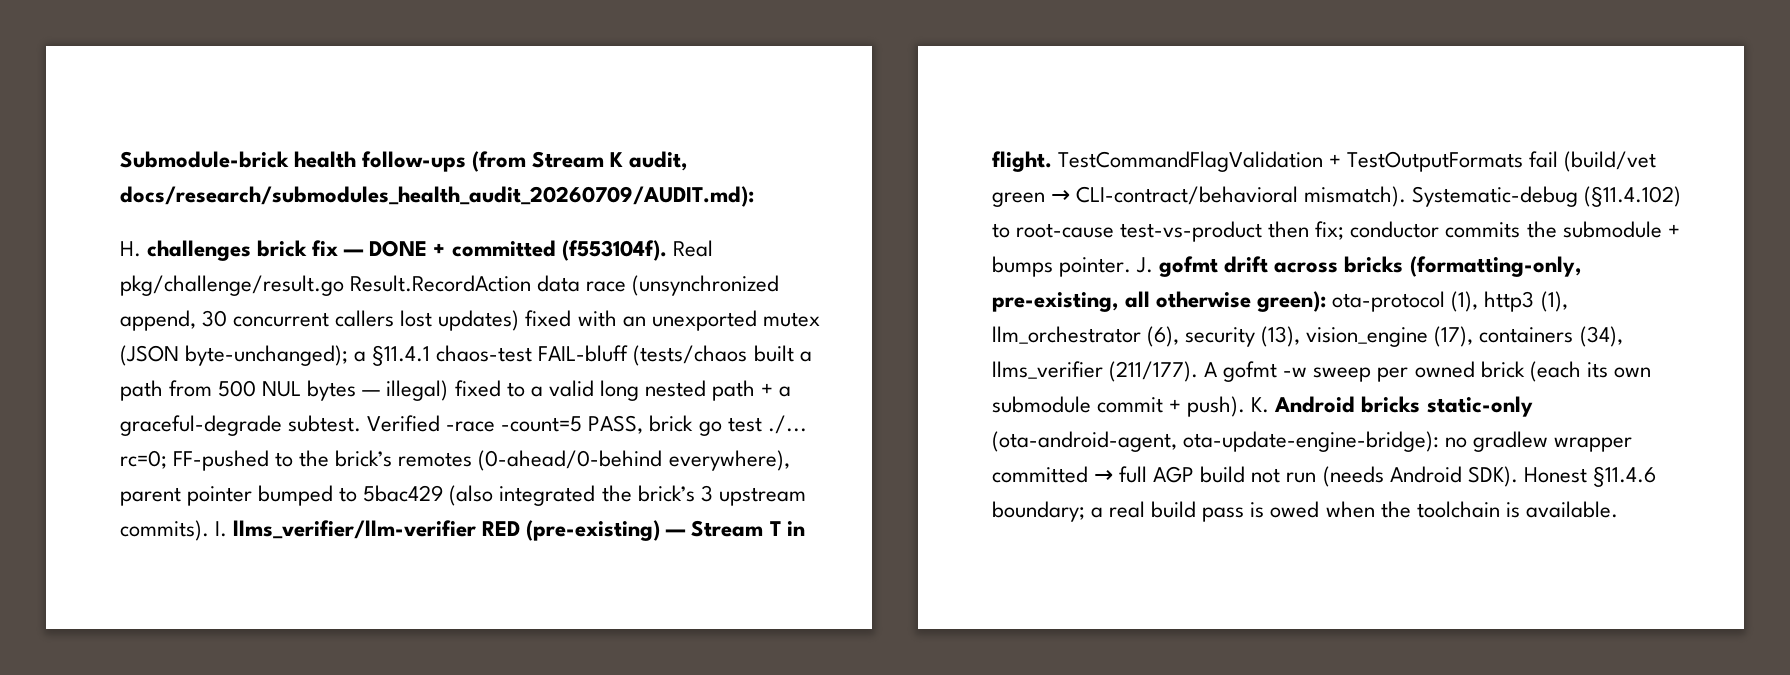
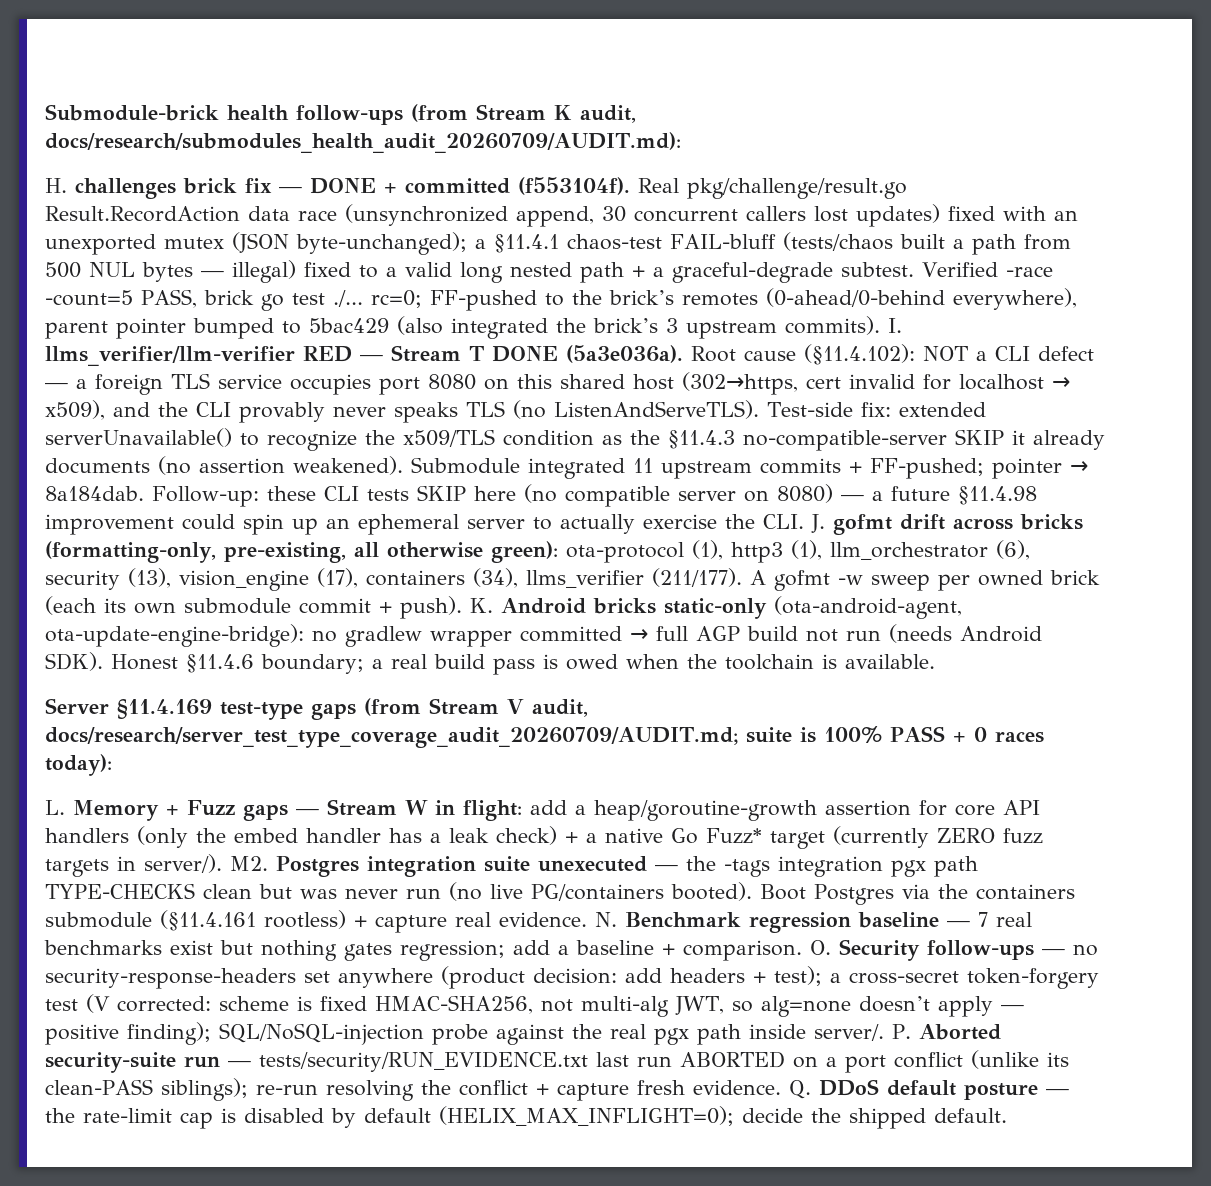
[526,520,661,541] (pre-existing) -> (352, 354) none
[786,521,805,536] [992,151,1657,172] [992,186,1682,207] [992,221,1680,242] [992,256,1132,277] in flight. TestCommandFlagValidation + TestOutputFormats fail (build/vet green → CLI-contract/behavioral mismatch). Systematic-debug (§11.4.102) to root-cause test-vs-product then fix; conductor commits the submodule + bumps pointer. -> [492,344,1094,365] [45,372,1070,395] [45,400,986,423] [45,428,1105,451] [45,456,1088,479] [45,484,1037,507] [45,514,804,535] DONE (5a3e036a). Root cause (§11.4.102): NOT a CLI defect — a foreign TLS service occupies port 8080 on this shared host (302→https, cert invalid for localhost → x509), and the CLI provably never speaks TLS (no ListenAndServeTLS). Test-side fix: extended serverUnavailable() to recognize the x509/TLS condition as the §11.4.3 no-compatible-server SKIP it already documents (no assertion weakened). Submodule integrated 11 upstream commits + FF-pushed; pointer → 8a184dab. Follow-up: these CLI tests SKIP here (no compatible server on 8080) — a future §11.4.98 improvement could spin up an ephemeral server to actually exercise the CLI.
(1618, 509) none -> [45,698,588,720] [45,726,1044,748] [45,754,112,776] [45,799,1040,821] [45,826,1043,849] [45,854,978,877] [45,882,1075,905] [45,910,1032,933] [44,939,1098,961] [45,966,1099,989] [45,994,1024,1017] [45,1022,1001,1045] [45,1050,1069,1073] [45,1078,1069,1101] [45,1106,1007,1129] // Server §11.4.169 test-type gaps (from Stream V audit, docs/research/server_test_type_coverage_audit_20260709/AUDIT.md; suite is 100% PASS + 0 races today): // L. Memory + Fuzz gaps — Stream W in flight: add a heap/goroutine-growth assertion for core API handlers (only the embed handler has a leak check) + a native Go Fuzz* target (currently ZERO fuzz targets in server/). M2. Postgres integration suite unexecuted — the -tags integration pgx path TYPE-CHECKS clean but was never run (no live PG/containers booted). Boot Postgres via the containers submodule (§11.4.161 rootless) + capture real evidence. N. Benchmark regression baseline — 7 real benchmarks exist but nothing gates regression; add a baseline + comparison. O. Security follow-ups — no security-response-headers set anywhere (product decision: add headers + test); a cross-secret token-forgery test (V corrected: scheme is fixed HMAC-SHA256, not multi-alg JWT, so alg=none doesn’t apply — positive finding); SQL/NoSQL-injection probe against the real pgx path inside server/. P. Aborted security-suite run — tests/security/RUN_EVIDENCE.txt last run ABORTED on a port conflict (unlike its clean-PASS siblings); re-run resolving the conflict + capture fresh evidence. Q. DDoS default posture — the rate-limit cap is disabled by default (HELIX_MAX_INFLIGHT=0); decide the shipped default.

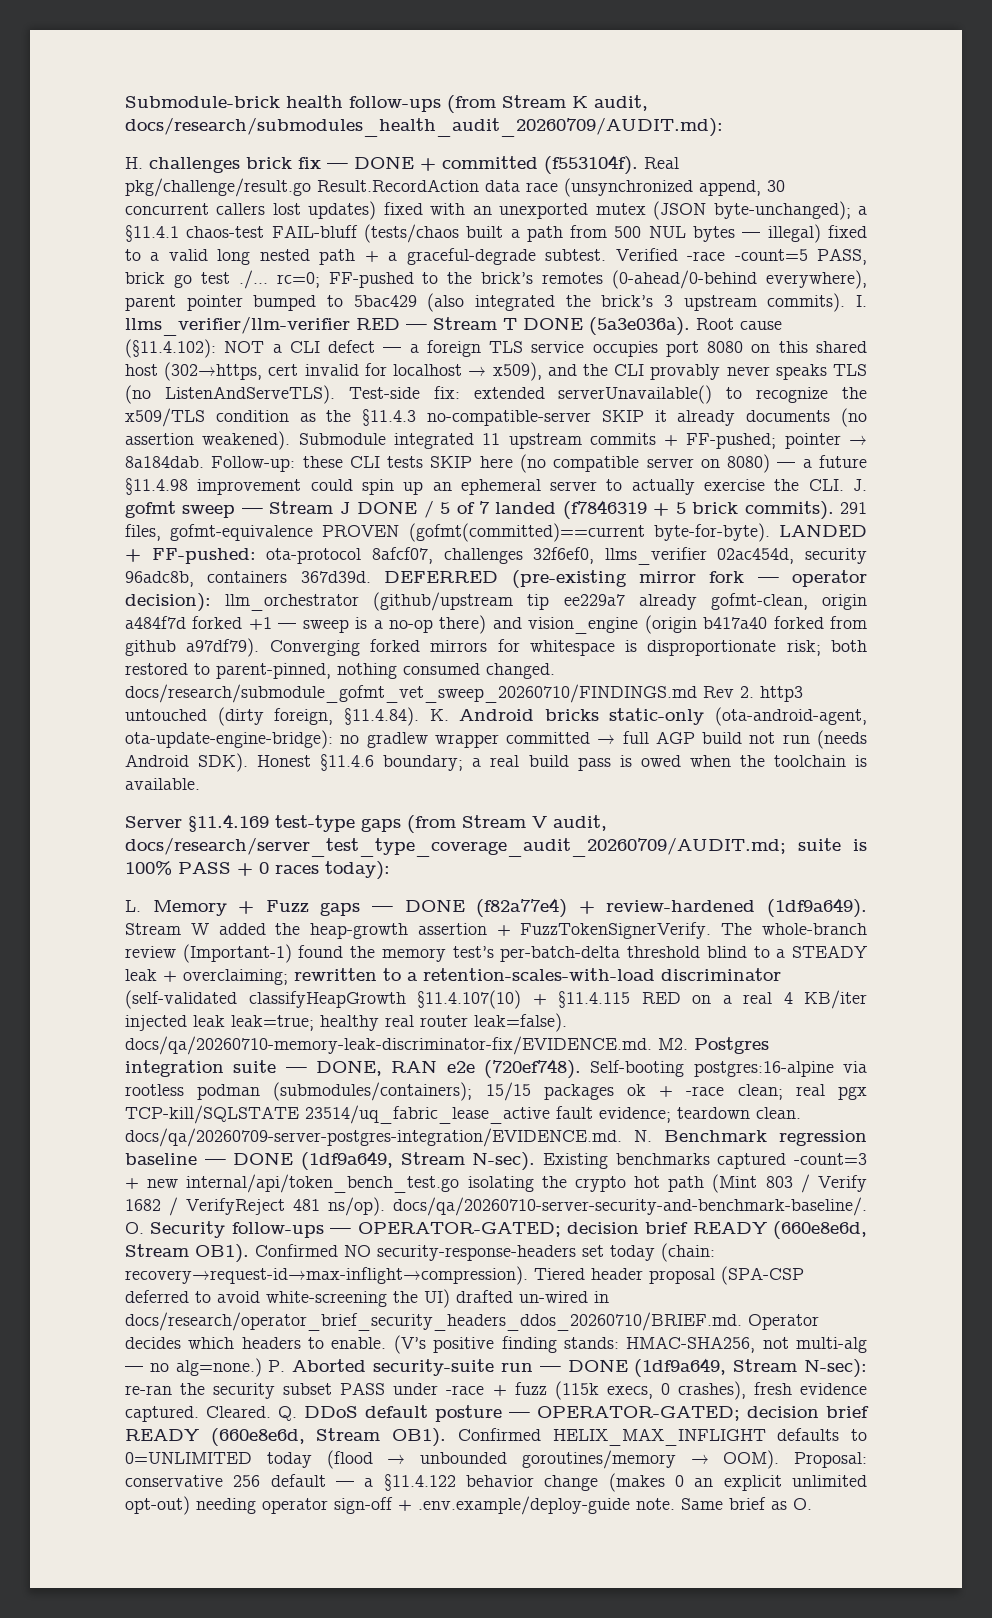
[900,514,1083,530] [45,540,1030,563] [45,568,1100,591] [45,596,462,619] drift across bricks (formatting-only, pre-existing, all otherwise green): ota-protocol (1), http3 (1), llm_orchestrator (6), security (13), vision_engine (17), containers (34), llms_verifier (211/177). A gofmt -w sweep per owned brick (each its own submodule commit + push). -> [182,500,867,520] [125,523,867,542] [125,547,867,565] [125,570,867,588] [125,592,867,612] [125,615,868,634] [125,638,867,657] [125,663,555,679] [125,684,803,703] [125,707,419,726] sweep — Stream J DONE / 5 of 7 landed (f7846319 + 5 brick commits). 291 files, gofmt-equivalence PROVEN (gofmt(committed)==current byte-for-byte). LANDED + FF-pushed: ota-protocol 8afcf07, challenges 32f6ef0, llms_verifier 02ac454d, security 96adc8b, containers 367d39d. DEFERRED (pre-existing mirror fork — operator decision): llm_orchestrator (github/upstream tip ee229a7 already gofmt-clean, origin a484f7d forked +1 — sweep is a no-op there) and vision_engine (origin b417a40 forked from github a97df79). Converging forked mirrors for whitespace is disproportionate risk; both restored to parent-pinned, nothing consumed changed. docs/research/submodule_gofmt_vet_sweep_20260710/FINDINGS.md Rev 2. http3 untouched (dirty foreign, §11.4.84).
[327,799,1040,821] [45,826,1043,849] [45,854,978,877] [45,882,1075,905] [45,910,587,933] Stream W in flight: add a heap/goroutine-growth assertion for core API handlers (only the embed handler has a leak check) + a native Go Fuzz* target (currently ZERO fuzz targets in server/). M2. Postgres integration suite unexecuted — the -tags integration pgx path TYPE-CHECKS clean but was never run (no live PG/containers booted). Boot Postgres via the containers submodule (§11.4.161 rootless) + capture real evidence. -> [404,898,868,918] [125,922,867,939] [125,944,869,963] [125,968,781,985] [125,990,867,1009] [125,1013,567,1032] [125,1036,769,1055] [125,1059,867,1079] [125,1082,868,1101] [125,1105,801,1124] [125,1128,622,1147] DONE (f82a77e4) + review-hardened (1df9a649). Stream W added the heap-growth assertion + FuzzTokenSignerVerify. The whole-branch review (Important-1) found the memory test’s per-batch-delta threshold blind to a STEADY leak + overclaiming; rewritten to a retention-scales-with-load discriminator (self-validated classifyHeapGrowth §11.4.107(10) + §11.4.115 RED on a real 4 KB/iter injected leak leak=true; healthy real router leak=false). docs/qa/20260710-memory-leak-discriminator-fix/EVIDENCE.md. M2. Postgres integration suite — DONE, RAN e2e (720ef748). Self-booting postgres:16-alpine via rootless podman (submodules/containers); 15/15 packages ok + -race clean; real pgx TCP-kill/SQLSTATE 23514/uq_fabric_lease_active fault evidence; teardown clean. docs/qa/20260709-server-postgres-integration/EVIDENCE.md.
[978,912,1032,927] [44,939,1098,961] [45,966,1099,989] [45,994,1024,1017] [45,1022,884,1045] 7 real benchmarks exist but nothing gates regression; add a baseline + comparison. O. Security follow-ups — no security-response-headers set anywhere (product decision: add headers + test); a cross-secret token-forgery test (V corrected: scheme is fixed HMAC-SHA256, not multi-alg JWT, so alg=none doesn’t apply — positive finding); SQL/NoSQL-injection probe against the real pgx path inside server/. -> [233,1151,867,1171] [125,1174,867,1193] [125,1197,867,1216] [125,1221,867,1239] [125,1243,715,1263] [125,1266,804,1285] [125,1289,609,1308] [125,1312,819,1331] [125,1335,868,1354] [125,1358,262,1377] DONE (1df9a649, Stream N-sec). Existing benchmarks captured -count=3 + new internal/api/token_bench_test.go isolating the crypto hot path (Mint 803 / Verify 1682 / VerifyReject 481 ns/op). docs/qa/20260710-server-security-and-benchmark-baseline/. O. Security follow-ups — OPERATOR-GATED; decision brief READY (660e8e6d, Stream OB1). Confirmed NO security-response-headers set today (chain: recovery→request-id→max-inflight→compression). Tiered header proposal (SPA-CSP deferred to avoid white-screening the UI) drafted un-wired in docs/research/operator_brief_security_headers_ddos_20260710/BRIEF.md. Operator decides which headers to enable. (V’s positive finding stands: HMAC-SHA256, not multi-alg — no alg=none.)
[259,1050,1069,1073] [45,1078,781,1101] tests/security/RUN_EVIDENCE.txt last run ABORTED on a port conflict (unlike its clean-PASS siblings); re-run resolving the conflict + capture fresh evidence. -> [567,1358,867,1378] [125,1381,867,1400] [125,1406,271,1422] DONE (1df9a649, Stream N-sec): re-ran the security subset PASS under -race + fuzz (115k execs, 0 crashes), fresh evidence captured. Cleared.
[45,1106,1007,1129] the rate-limit cap is disabled by default (HELIX_MAX_INFLIGHT=0); decide the shipped default. -> [537,1406,869,1421] [125,1428,867,1447] [125,1450,867,1469] [125,1473,868,1492] [125,1496,812,1515] OPERATOR-GATED; decision brief READY (660e8e6d, Stream OB1). Confirmed HELIX_MAX_INFLIGHT defaults to 0=UNLIMITED today (flood → unbounded goroutines/memory → OOM). Proposal: conservative 256 default — a §11.4.122 behavior change (makes 0 an explicit unlimited opt-out) needing operator sign-off + .env.example/deploy-guide note. Same brief as O.

